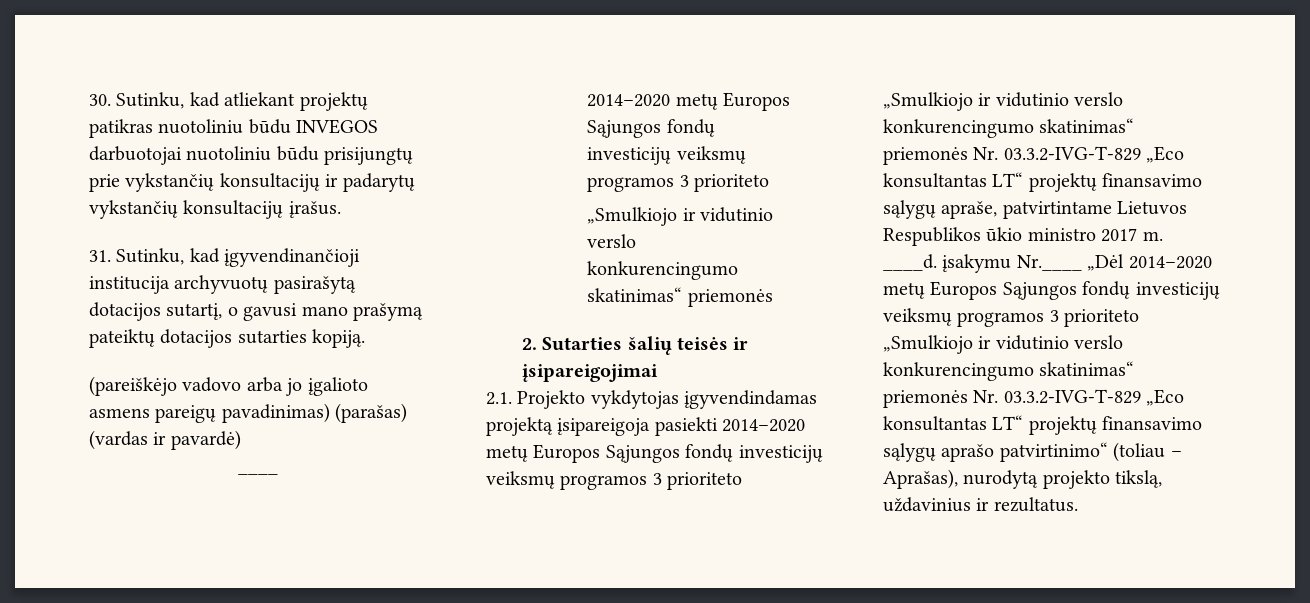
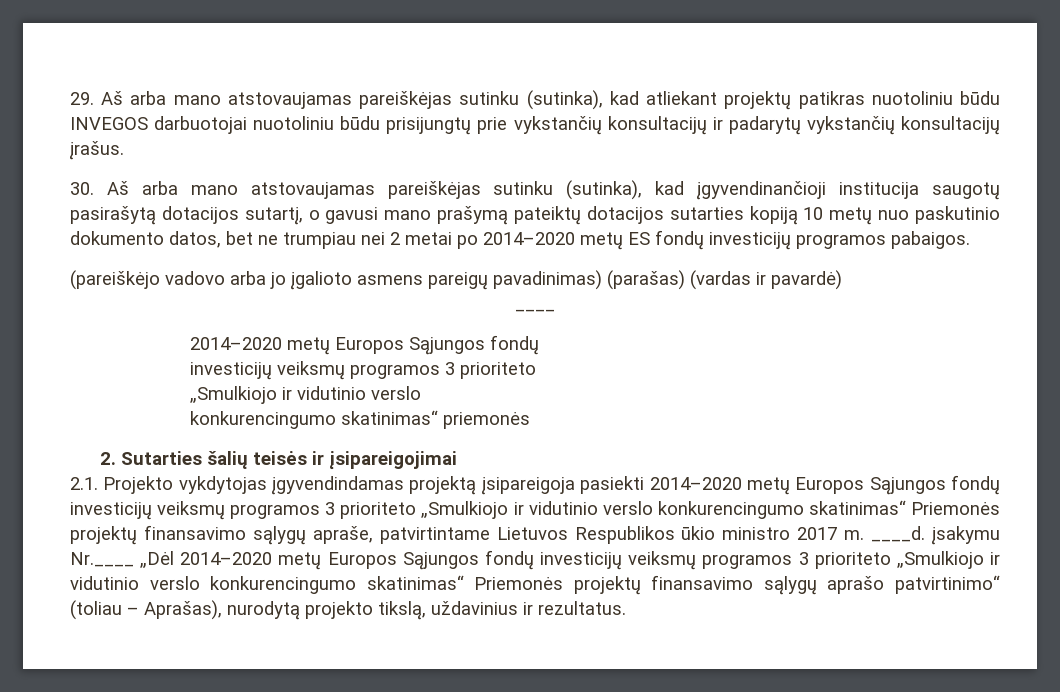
[89,92,185,109] 30. Sutinku, -> [70,90,603,110] 29. Aš arba mano atstovaujamas pareiškėjas sutinku (sutinka),
[89,248,185,265] 31. Sutinku, -> [70,180,643,200] 30. Aš arba mano atstovaujamas pareiškėjas sutinku (sutinka),
[174,275,269,294] archyvuotų -> [932,182,1000,200] saugotų
[312,329,366,348] kopiją. -> [749,206,1001,225] [70,230,970,250] kopiją 10 metų nuo paskutinio dokumento datos, bet ne trumpiau nei 2 metai po 2014–2020 metų ES fondų investicijų programos pabaigos.
[883,146,1185,165] [883,172,1024,188] priemonės Nr. 03.3.2-IVG-T-829 „Eco konsultantas LT“ -> [911,502,1000,515] Priemonės
[883,389,1185,408] [883,415,1024,431] priemonės Nr. 03.3.2-IVG-T-829 „Eco konsultantas LT“ -> [474,577,564,590] Priemonės

